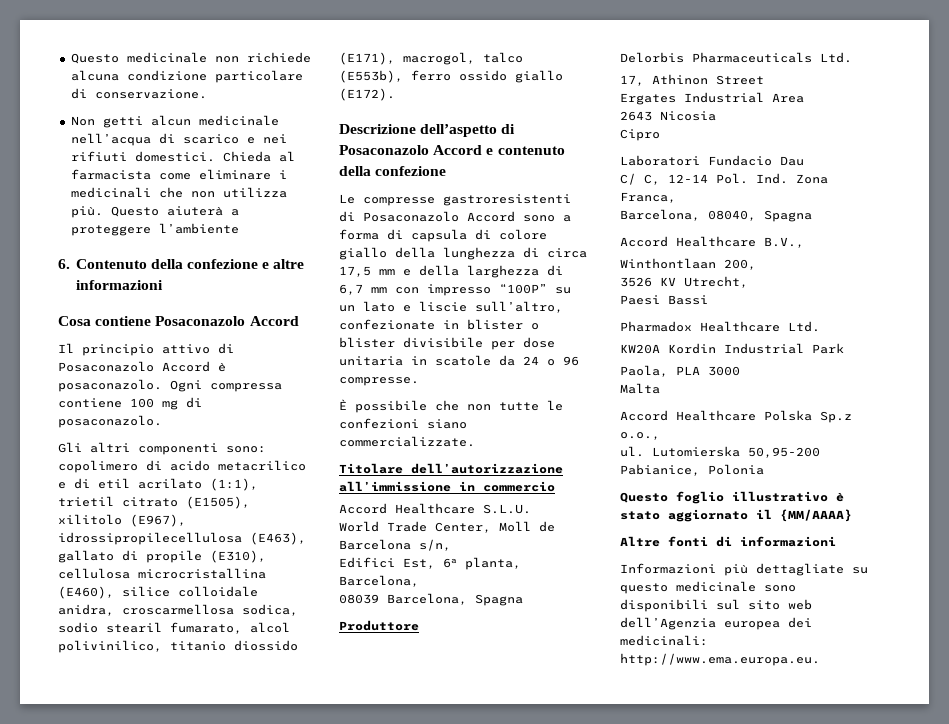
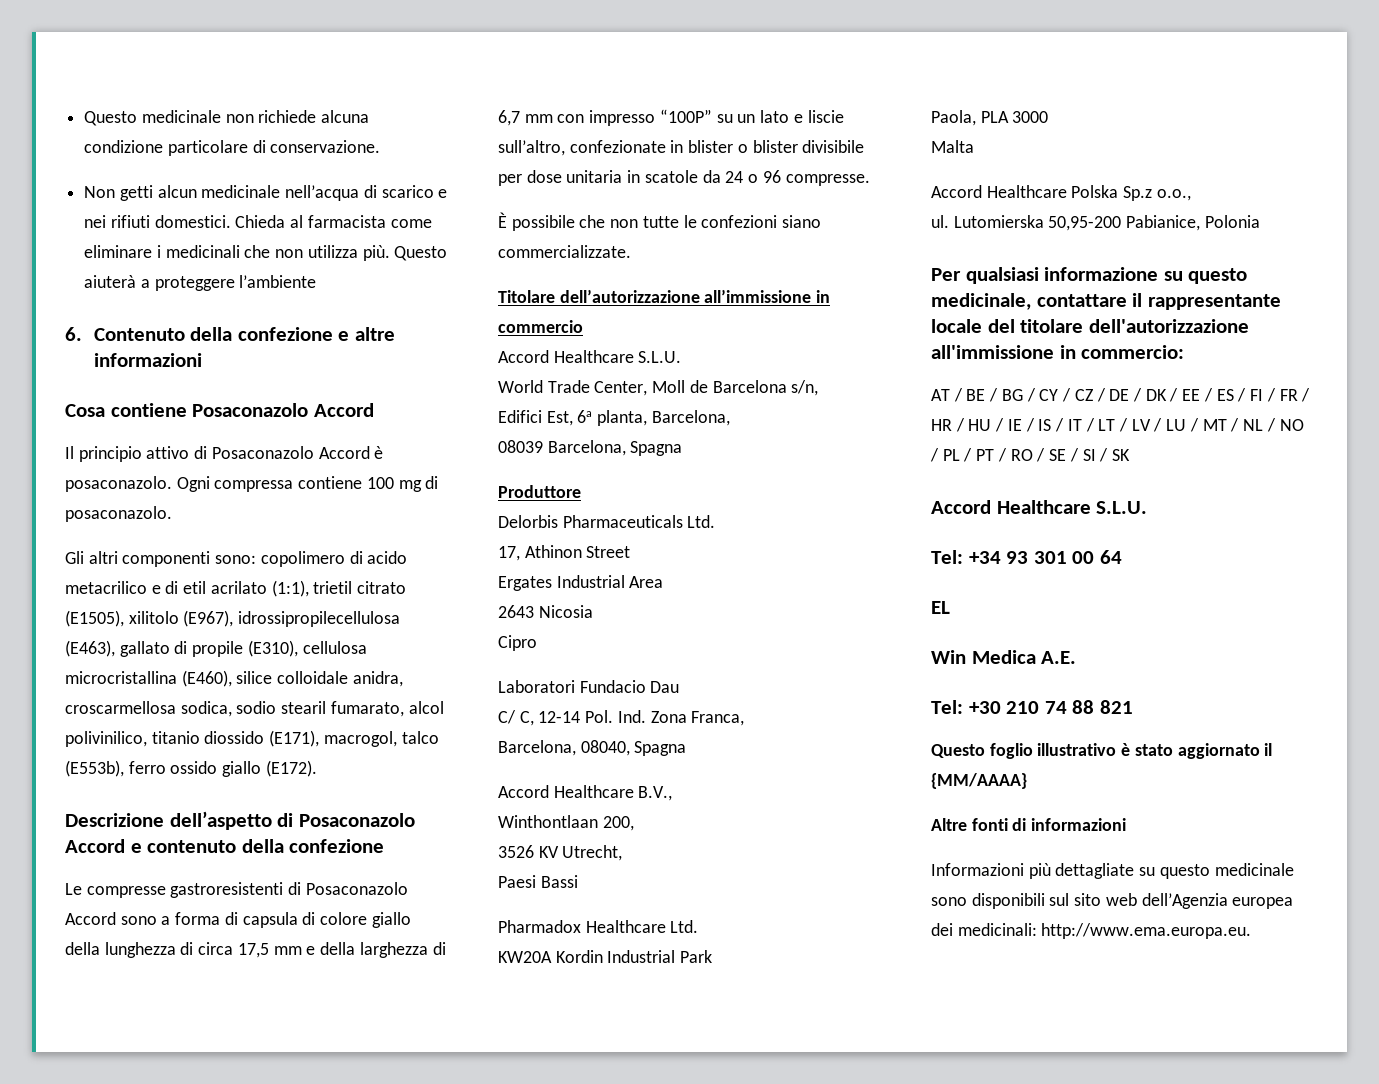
(764, 469) none -> [931,267,1248,284] [931,293,1281,310] [931,319,1249,333] [931,345,1185,359] [931,388,1311,402] [931,418,1304,432] [930,448,1130,462] [931,500,1148,514] [931,550,1122,564] [931,601,950,614] [931,650,1077,664] [931,700,1133,714] // Per qualsiasi informazione su questo medicinale, contattare il rappresentante locale del titolare dell'autorizzazione all'immissione in commercio: // AT / BE / BG / CY / CZ / DE / DK / EE / ES / FI / FR / HR / HU / IE / IS / IT / LT / LV / LU / MT / NL / NO / PL / PT / RO / SE / SI / SK // Accord Healthcare S.L.U. // Tel: +34 93 301 00 64 // EL // Win Medica Α.Ε. // Τel: +30 210 74 88 821

